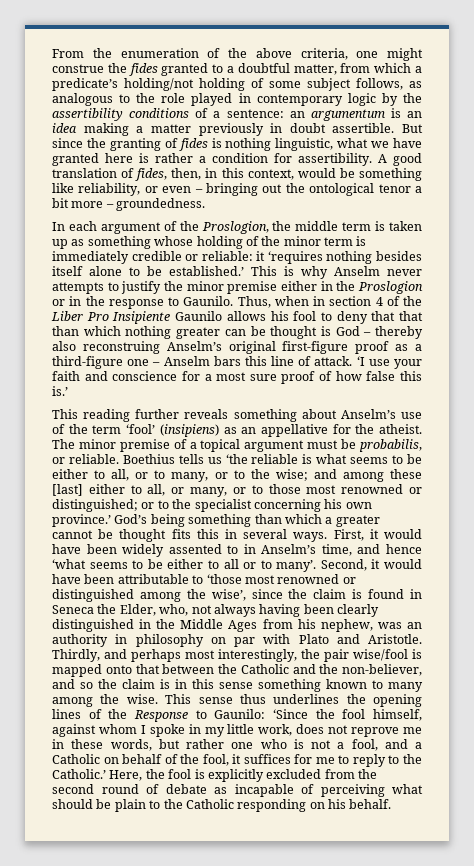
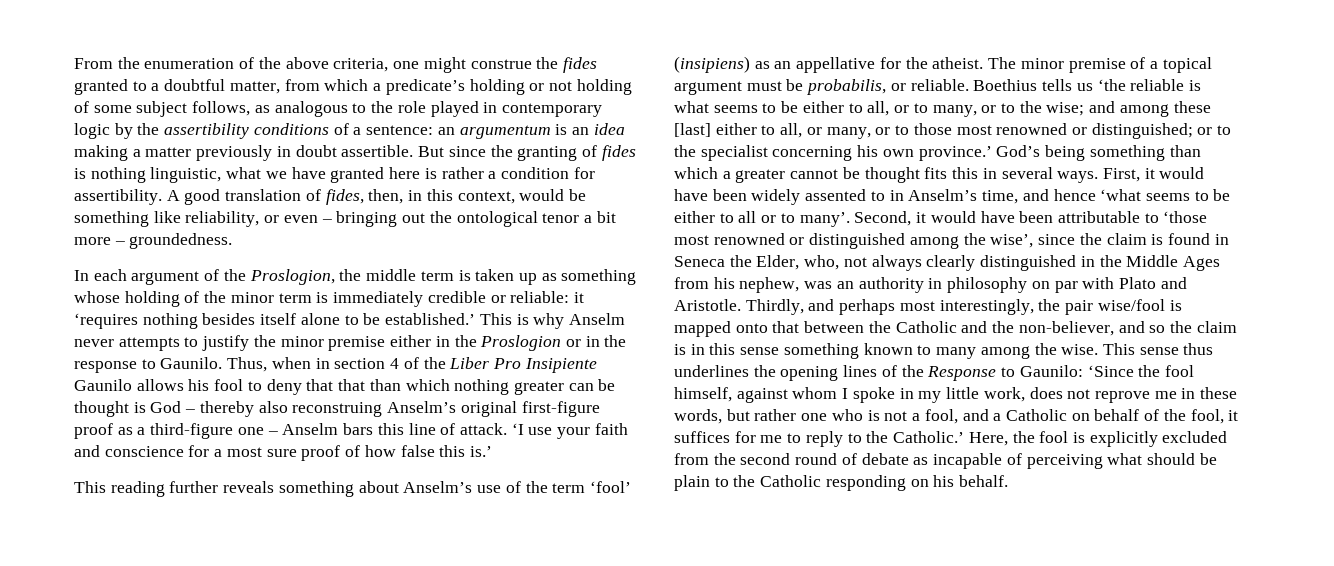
[124,78,194,91] holding/not -> [469,79,572,95] holding or not
[259,604,334,617] having been -> (922, 263) none

